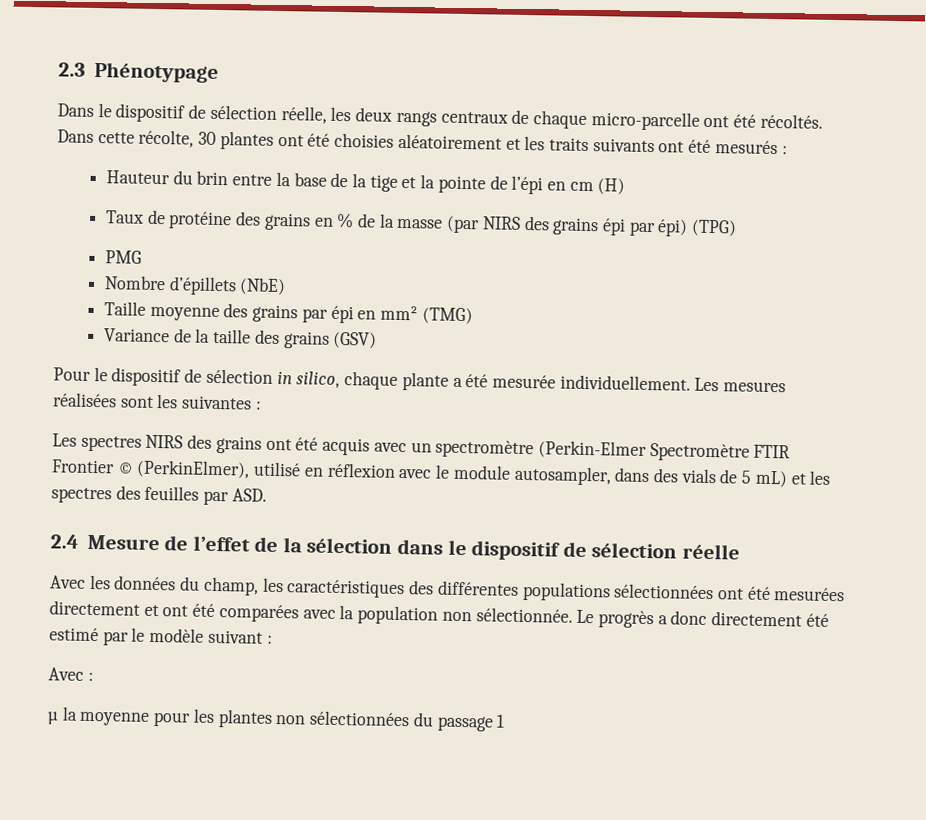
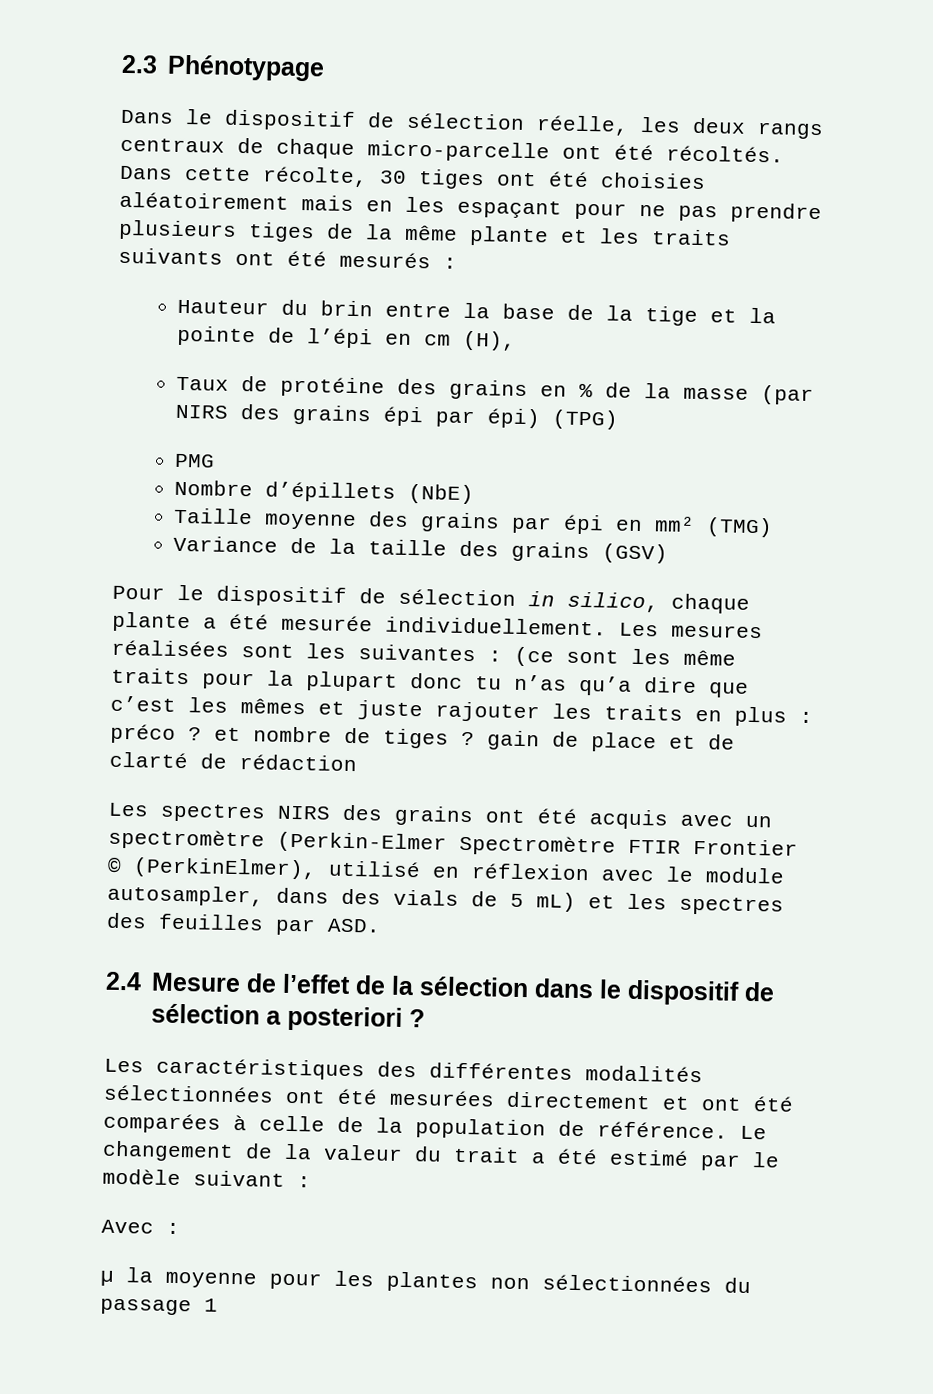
[219,131,274,150] plantes -> [418,169,485,190] tiges
(502, 141) none -> [301,195,822,224] [118,219,549,247] mais en les espaçant pour ne pas prendre plusieurs tiges de la même plante
[597,178,626,195] (H) -> [463,330,517,351] (H),
(262, 405) none -> [514,646,736,667] [111,667,749,698] [110,695,813,727] [110,723,735,753] [109,751,357,772] (ce sont les même traits pour la plupart donc tu n’as qu’a dire que c’est les mêmes et juste rajouter les traits en plus : préco ? et nombre de tiges ? gain de place et de clarté de rédaction
[681,543,740,560] [50,574,284,596] réelle // Avec les données du champ, les -> [265,1005,425,1032] [104,1058,144,1073] a posteriori ? // Les
[521,581,611,602] populations -> [585,1065,703,1083] modalités
[302,605,803,629] avec la population non sélectionnée. Le progrès a donc directement -> [233,1115,767,1140] [102,1140,546,1164] à celle de la population de référence. Le changement de la valeur du trait a

